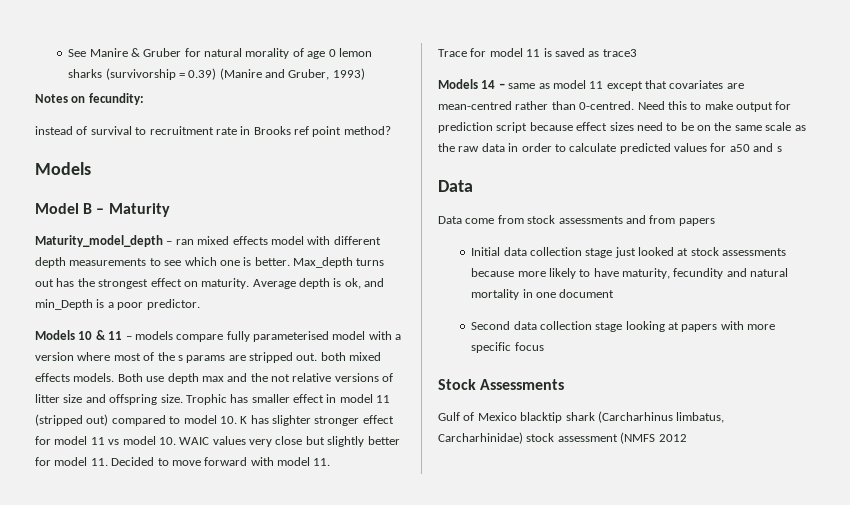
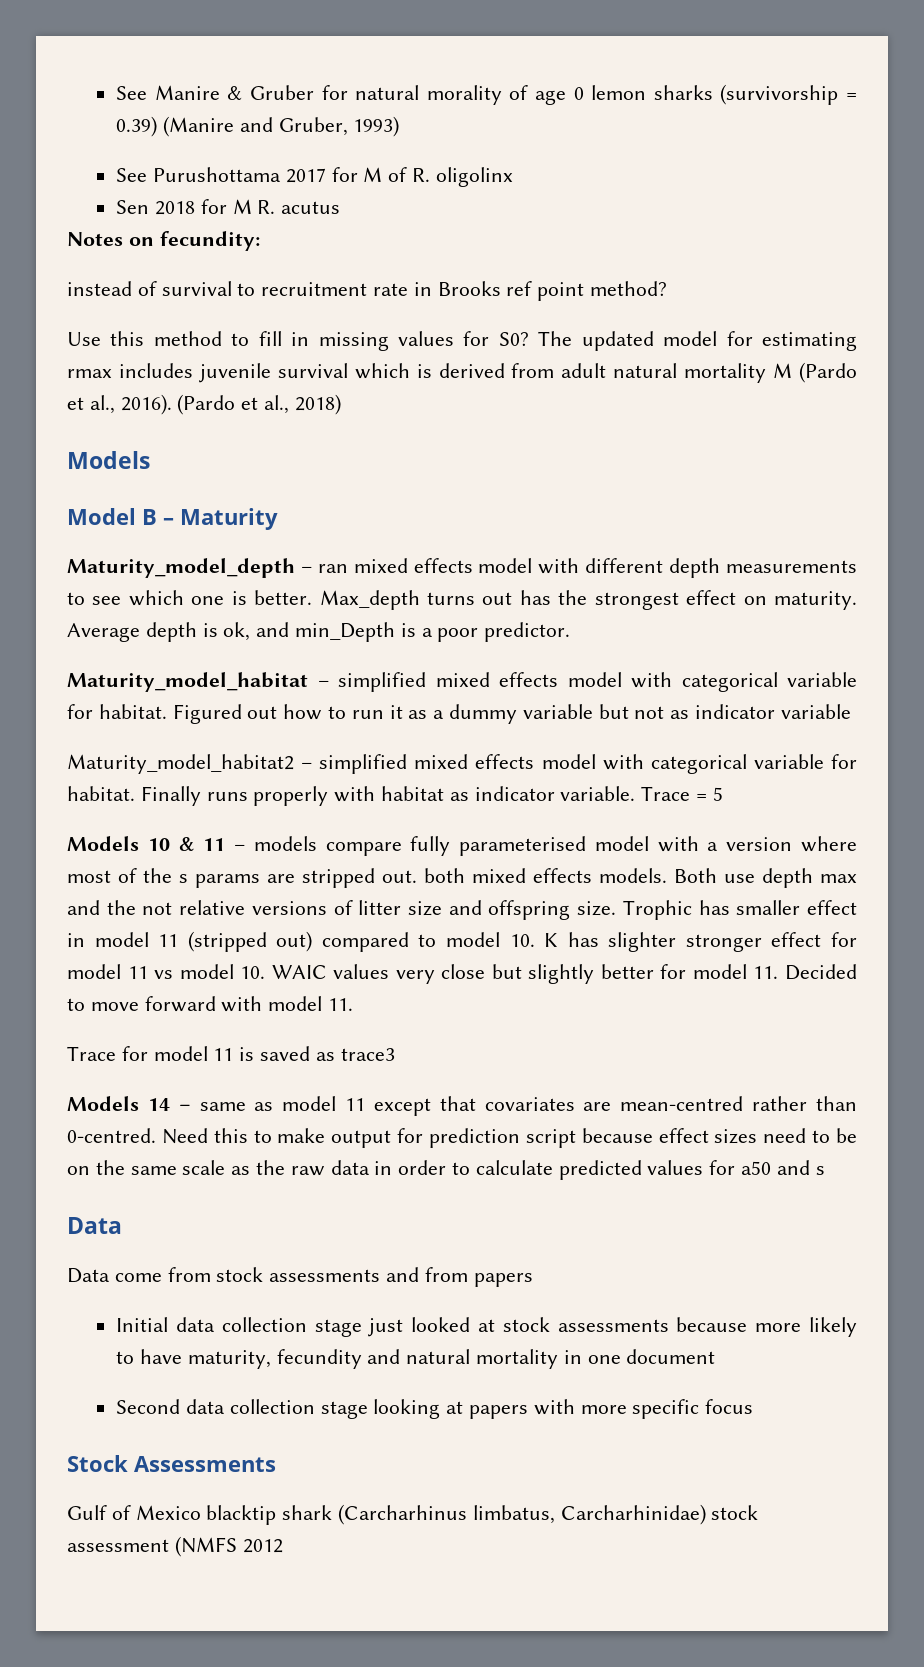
(365, 74) none -> [116,167,513,187] [116,199,341,215] // See Purushottama 2017 for M of R. oligolinx // Sen 2018 for M R. acutus
(391, 130) none -> [67,331,858,351] [67,362,857,383] [67,394,341,415] // Use this method to fill in missing values for S0? The updated model for estimating rmax includes juvenile survival which is derived from adult natural mortality M (Pardo et al., 2016). (Pardo et al., 2018)
(200, 304) none -> [67,672,857,692] [67,704,851,724] [67,754,857,774] [67,786,723,806] // Maturity_model_habitat – simplified mixed effects model with categorical variable for habitat. Figured out how to run it as a dummy variable but not as indicator variable // Maturity_model_habitat2 – simplified mixed effects model with categorical variable for habitat. Finally runs properly with habitat as indicator variable. Trace = 5

